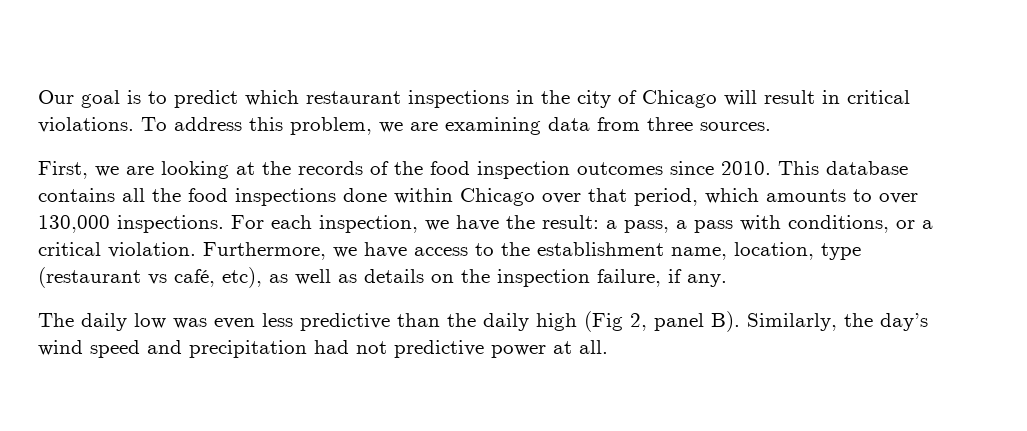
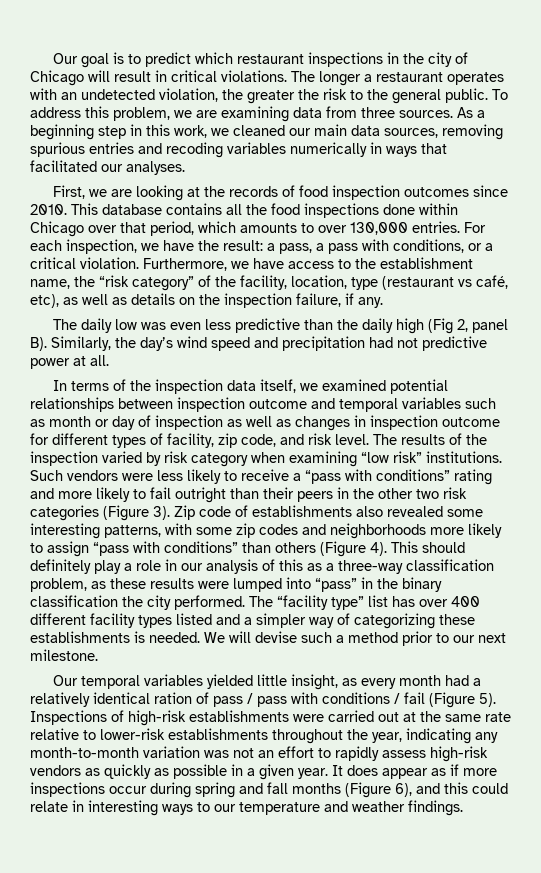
(134, 125) none -> [291,71,504,86] [30,88,488,104] The longer a restaurant operates with an undetected violation, the greater the risk to the general public.
(771, 126) none -> [457,107,485,118] [30,124,503,140] [30,142,447,158] [30,160,185,175] As a beginning step in this work, we cleaned our main data sources, removing spurious entries and recoding variables numerically in ways that facilitated our analyses.
[394,161,423,175] the -> (295, 191) none
[117,215,224,233] inspections. -> [412,221,460,233] entries.
(727, 253) none -> [74,275,287,291] the “risk category” of the facility,
(608, 347) none -> [52,379,448,394] [30,397,496,412] [30,415,500,431] [30,433,487,448] [30,451,502,467] [30,469,492,485] [30,487,467,503] [30,505,483,521] [30,523,502,539] [30,541,465,557] [30,559,494,574] [30,577,442,592] [30,595,480,610] [30,613,475,629] [30,631,506,646] [30,649,98,661] [52,674,481,690] [30,692,496,708] [30,710,511,726] [30,728,498,744] [30,746,488,762] [30,764,497,780] [30,782,508,798] [30,800,463,816] // In terms of the inspection data itself, we examined potential relationships between inspection outcome and temporal variables such as month or day of inspection as well as changes in inspection outcome for different types of facility, zip code, and risk level. The results of the inspection varied by risk category when examining “low risk” institutions. Such vendors were less likely to receive a “pass with conditions” rating and more likely to fail outright than their peers in the other two risk categories (Figure 3). Zip code of establishments also revealed some interesting patterns, with some zip codes and neighborhoods more likely to assign “pass with conditions” than others (Figure 4). This should definitely play a role in our analysis of this as a three-way classification problem, as these results were lumped into “pass” in the binary classification the city performed. The “facility type” list has over 400 different facility types listed and a simpler way of categorizing these establishments is needed. We will devise such a method prior to our next milestone. // Our temporal variables yielded little insight, as every month had a relatively identical ration of pass / pass with conditions / fail (Figure 5). Inspections of high-risk establishments were carried out at the same rate relative to lower-risk establishments throughout the year, indicating any month-to-month variation was not an effort to rapidly assess high-risk vendors as quickly as possible in a given year. It does appear as if more inspections occur during spring and fall months (Figure 6), and this could relate in interesting ways to our temperature and weather findings.

